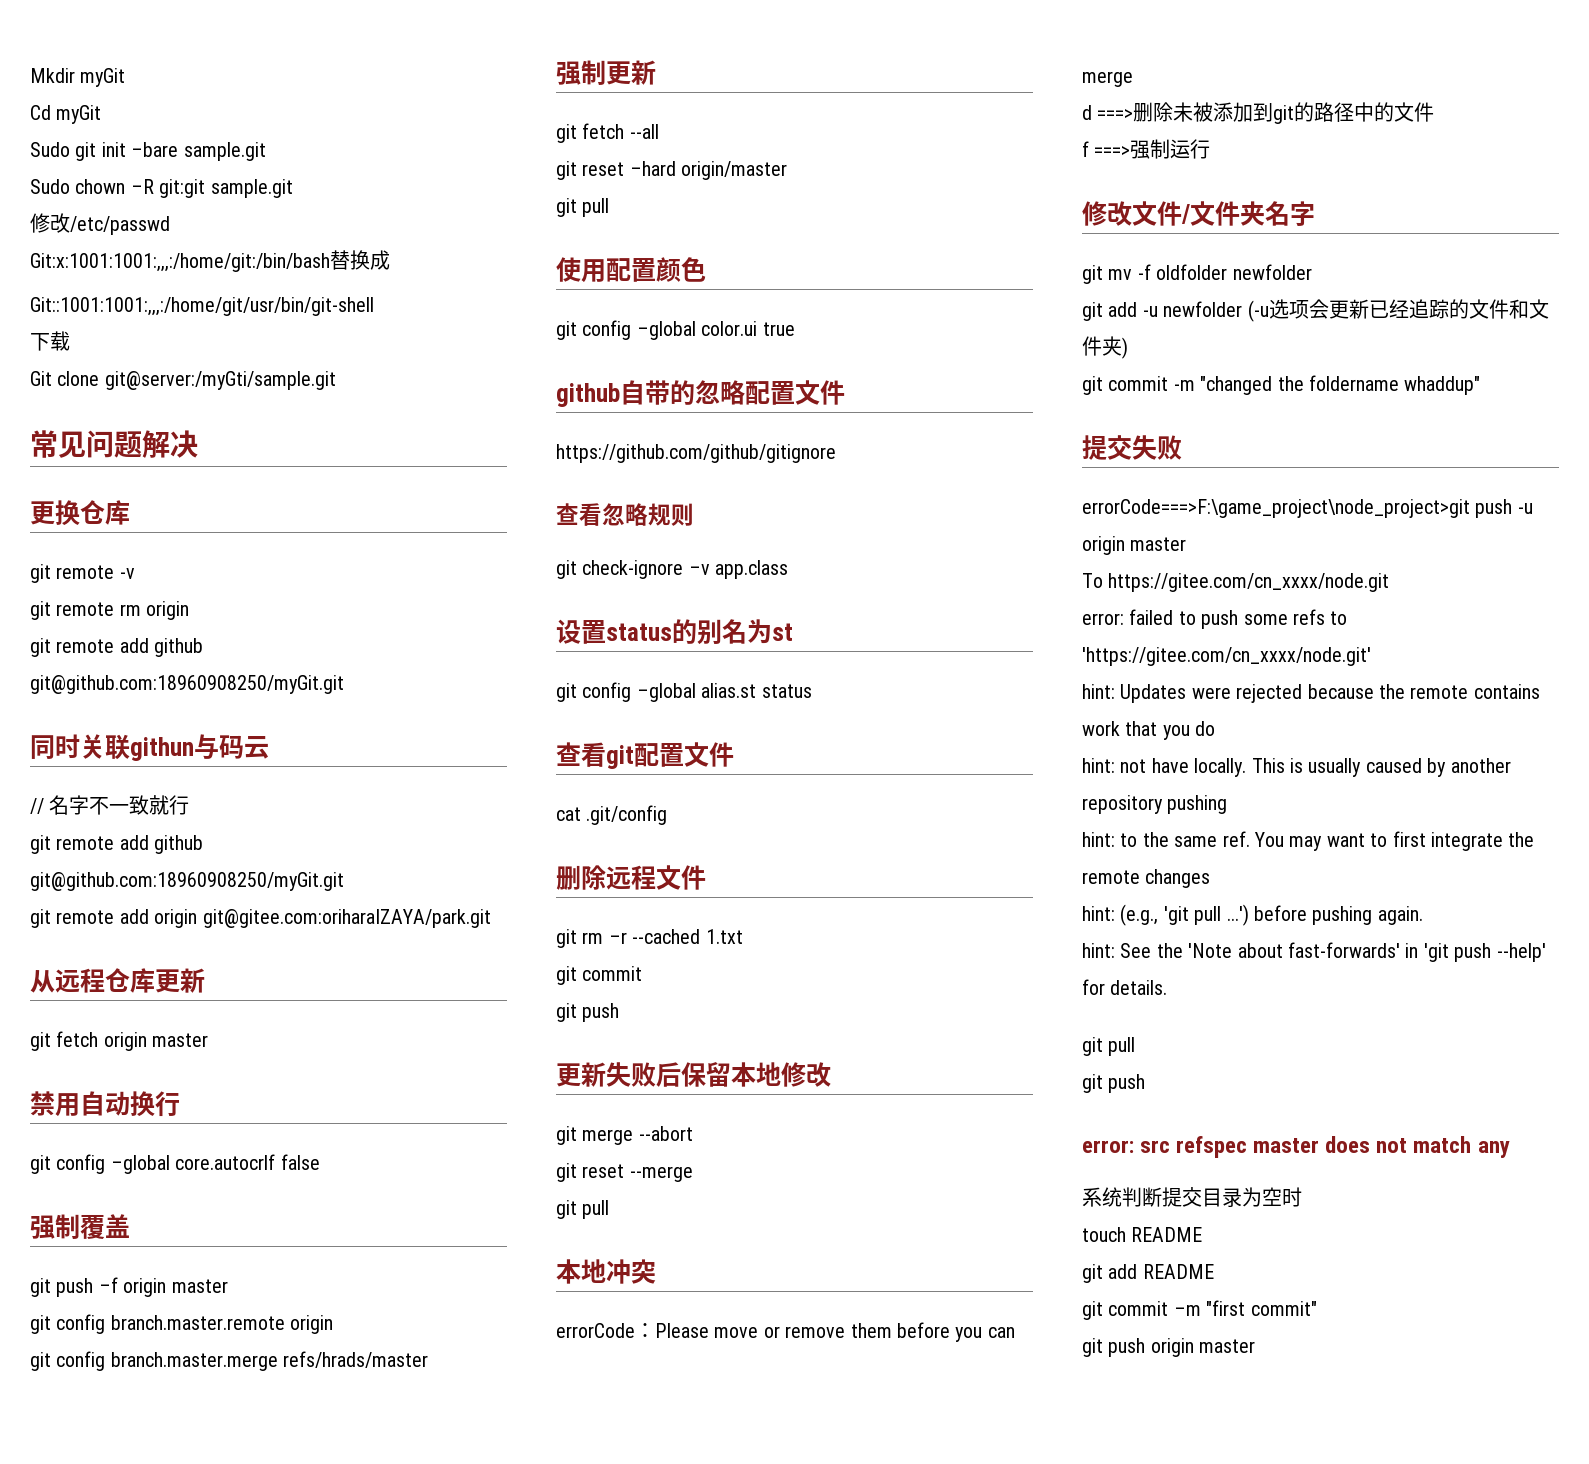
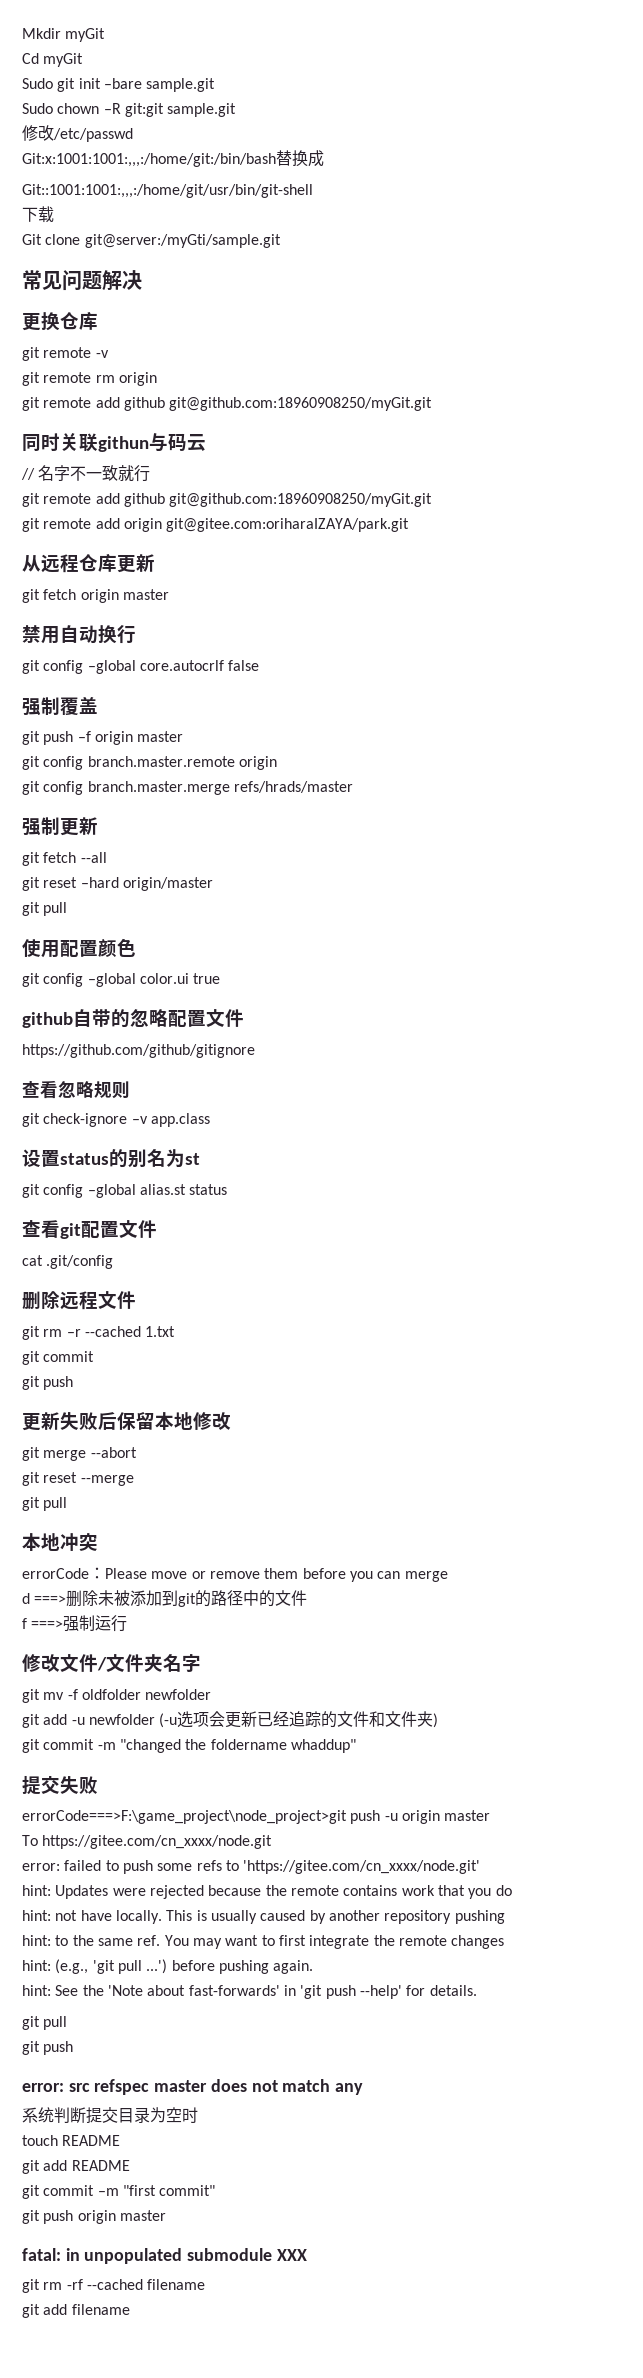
(1256, 1346) none -> [22,2248,307,2264] [22,2279,206,2293] [22,2304,130,2318] // fatal: in unpopulated submodule XXX // git rm -rf --cached filename // git add filename

